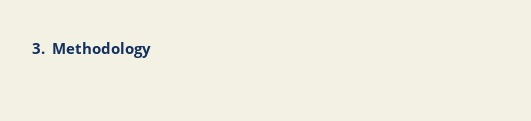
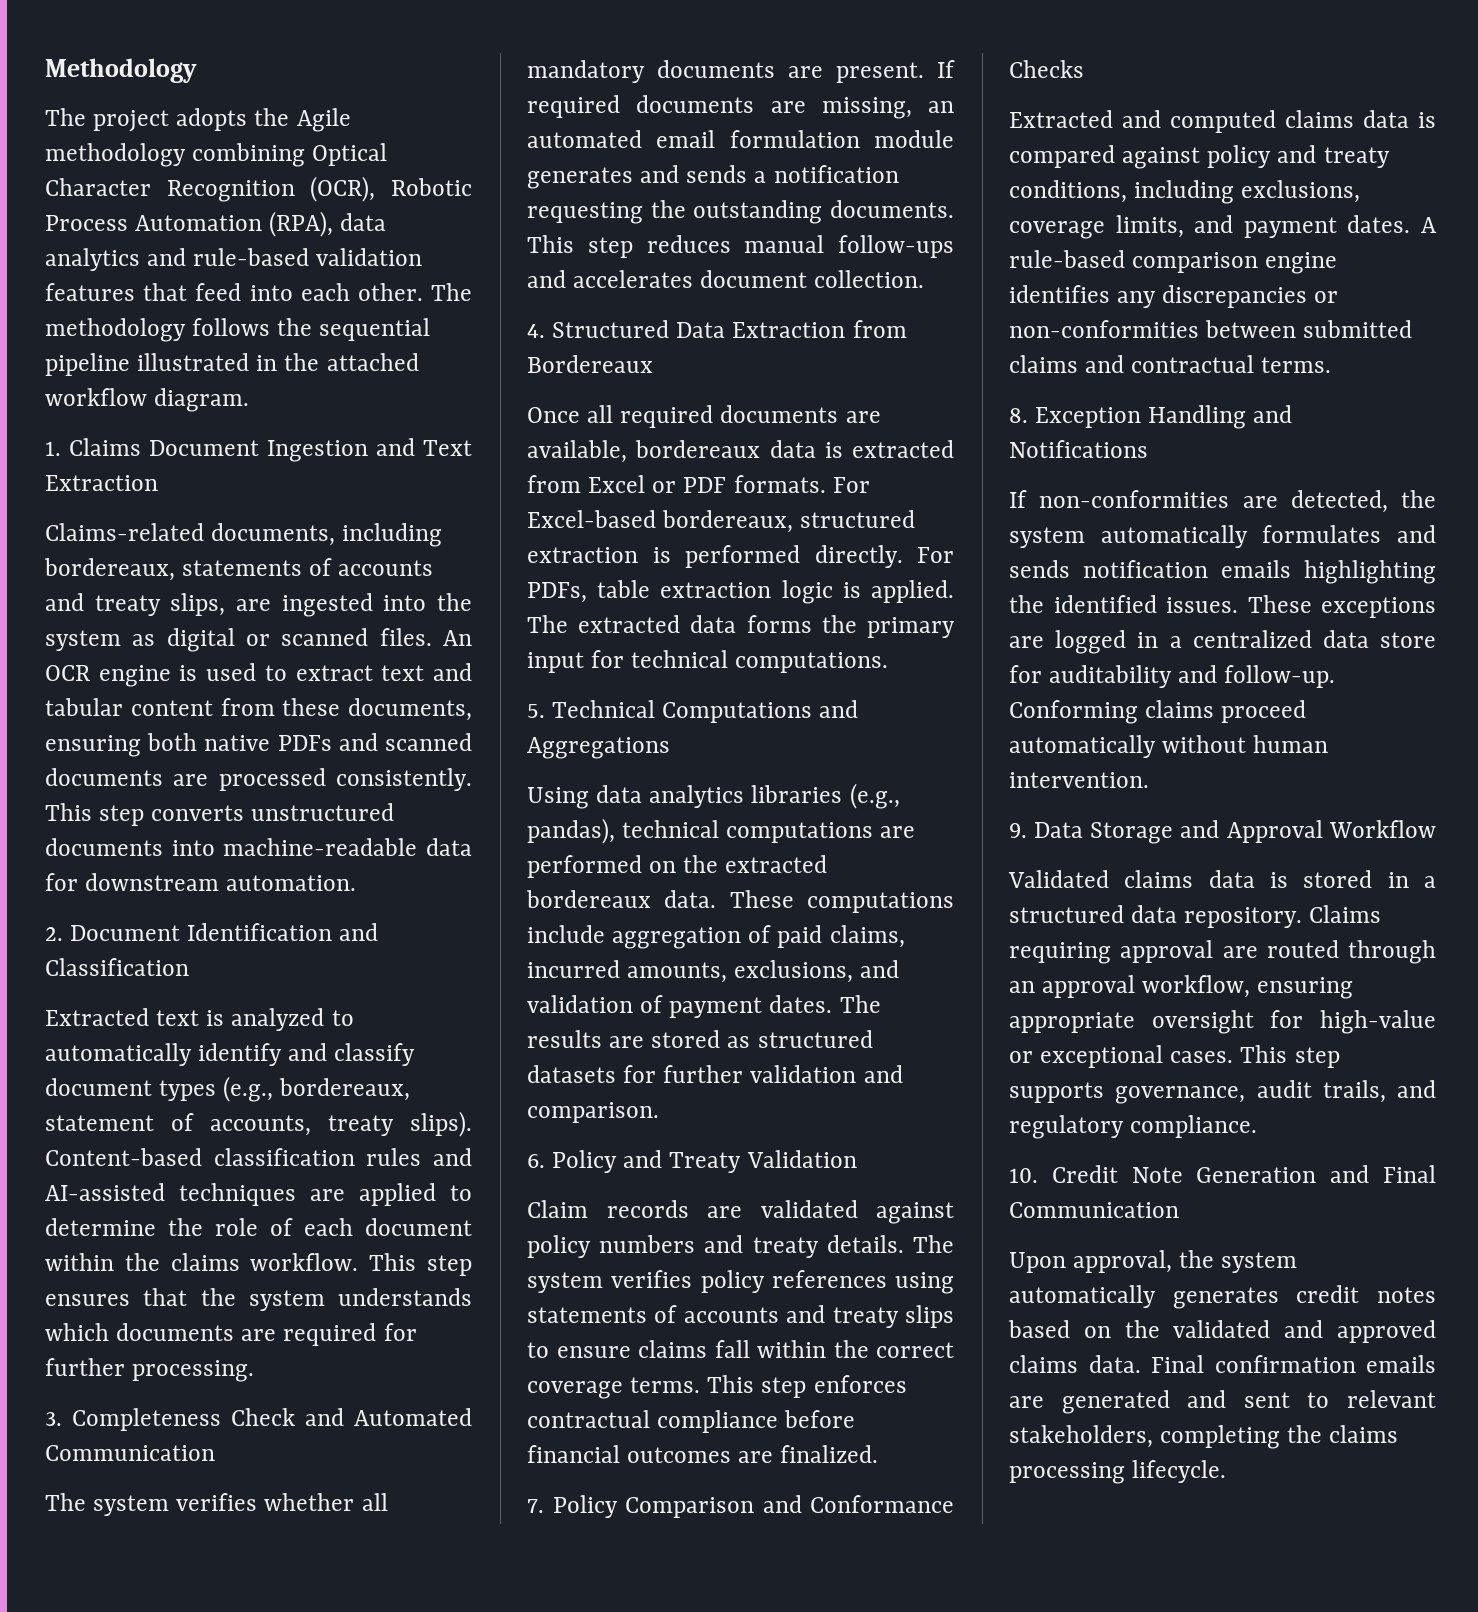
[32,43,45,54] 3. -> (45, 70) none
(152, 50) none -> [45,108,351,132] [45,143,388,167] [45,176,472,202] [45,211,387,237] [45,248,423,271] [45,283,472,301] [45,318,431,342] [45,353,419,376] [45,388,250,412] [45,438,472,462] [45,475,158,491] [45,523,443,547] [44,558,434,581] [45,593,472,617] [45,628,472,652] [45,663,472,687] [45,698,472,721] [45,733,472,757] [45,768,472,791] [45,803,395,826] [45,838,472,856] [45,873,357,891] [45,923,379,941] [45,958,189,976] [45,1008,354,1031] [45,1043,416,1066] [45,1076,411,1102] [45,1111,472,1137] [45,1148,472,1166] [45,1183,472,1206] [45,1218,472,1236] [45,1253,473,1276] [45,1288,472,1311] [45,1323,417,1346] [45,1358,255,1382] [45,1408,472,1431] [45,1445,215,1461] [45,1493,388,1516] [527,60,955,83] [527,95,954,119] [527,130,954,148] [527,165,899,189] [527,200,954,224] [527,235,954,258] [527,270,925,288] [527,320,907,338] [527,355,653,373] [527,405,881,428] [527,440,954,463] [527,475,870,493] [527,510,916,533] [527,545,954,568] [527,580,954,604] [527,615,955,638] [527,650,889,673] [527,700,859,723] [527,737,670,759] [527,783,900,809] [527,818,916,844] [527,855,828,878] [526,890,954,913] [527,925,905,949] [527,960,900,983] [527,995,881,1018] [527,1030,873,1048] [527,1065,903,1083] [527,1102,659,1123] [527,1150,857,1173] [527,1200,954,1224] [527,1235,954,1258] [527,1270,954,1294] [527,1305,954,1328] [527,1340,954,1358] [527,1375,907,1399] [527,1410,856,1433] [527,1445,879,1463] [527,1495,954,1518] [1009,60,1084,78] [1009,110,1436,133] [1009,145,1390,169] [1009,180,1361,204] [1009,215,1437,239] [1009,250,1338,274] [1009,285,1339,308] [1009,320,1413,338] [1009,355,1332,373] [1009,405,1293,429] [1009,440,1148,458] [1009,490,1436,513] [1009,525,1436,548] [1009,560,1436,584] [1009,595,1436,618] [1009,630,1436,654] [1009,665,1336,688] [1009,700,1307,724] [1009,735,1329,758] [1009,772,1149,788] [1009,820,1436,844] [1008,870,1436,888] [1009,905,1382,928] [1009,940,1436,964] [1009,975,1354,999] [1009,1010,1436,1034] [1009,1045,1340,1068] [1009,1080,1436,1104] [1009,1115,1258,1139] [1009,1165,1436,1183] [1009,1202,1179,1218] [1009,1250,1298,1273] [1009,1285,1436,1309] [1008,1320,1436,1343] [1009,1355,1436,1373] [1009,1390,1436,1414] [1009,1425,1399,1449] [1009,1460,1227,1484] // The project adopts the Agile methodology combining Optical Character Recognition (OCR), Robotic Process Automation (RPA), data analytics and rule-based validation features that feed into each other. The methodology follows the sequential pipeline illustrated in the attached workflow diagram. // 1. Claims Document Ingestion and Text Extraction // Claims-related documents, including bordereaux, statements of accounts and treaty slips, are ingested into the system as digital or scanned files. An OCR engine is used to extract text and tabular content from these documents, ensuring both native PDFs and scanned documents are processed consistently. This step converts unstructured documents into machine-readable data for downstream automation. // 2. Document Identification and Classification // Extracted text is analyzed to automatically identify and classify document types (e.g., bordereaux, statement of accounts, treaty slips). Content-based classification rules and AI-assisted techniques are applied to determine the role of each document within the claims workflow. This step ensures that the system understands which documents are required for further processing. // 3. Completeness Check and Automated Communication // The system verifies whether all mandatory documents are present. If required documents are missing, an automated email formulation module generates and sends a notification requesting the outstanding documents. This step reduces manual follow-ups and accelerates document collection. // 4. Structured Data Extraction from Bordereaux // Once all required documents are available, bordereaux data is extracted from Excel or PDF formats. For Excel-based bordereaux, structured extraction is performed directly. For PDFs, table extraction logic is applied. The extracted data forms the primary input for technical computations. // 5. Technical Computations and Aggregations // Using data analytics libraries (e.g., pandas), technical computations are performed on the extracted bordereaux data. These computations include aggregation of paid claims, incurred amounts, exclusions, and validation of payment dates. The results are stored as structured datasets for further validation and comparison. // 6. Policy and Treaty Validation // Claim records are validated against policy numbers and treaty details. The system verifies policy references using statements of accounts and treaty slips to ensure claims fall within the correct coverage terms. This step enforces contractual compliance before financial outcomes are finalized. // 7. Policy Comparison and Conformance Checks // Extracted and computed claims data is compared against policy and treaty conditions, including exclusions, coverage limits, and payment dates. A rule-based comparison engine identifies any discrepancies or non-conformities between submitted claims and contractual terms. // 8. Exception Handling and Notifications // If non-conformities are detected, the system automatically formulates and sends notification emails highlighting the identified issues. These exceptions are logged in a centralized data store for auditability and follow-up. Conforming claims proceed automatically without human intervention. // 9. Data Storage and Approval Workflow // Validated claims data is stored in a structured data repository. Claims requiring approval are routed through an approval workflow, ensuring appropriate oversight for high-value or exceptional cases. This step supports governance, audit trails, and regulatory compliance. // 10. Credit Note Generation and Final Communication // Upon approval, the system automatically generates credit notes based on the validated and approved claims data. Final confirmation emails are generated and sent to relevant stakeholders, completing the claims processing lifecycle.

